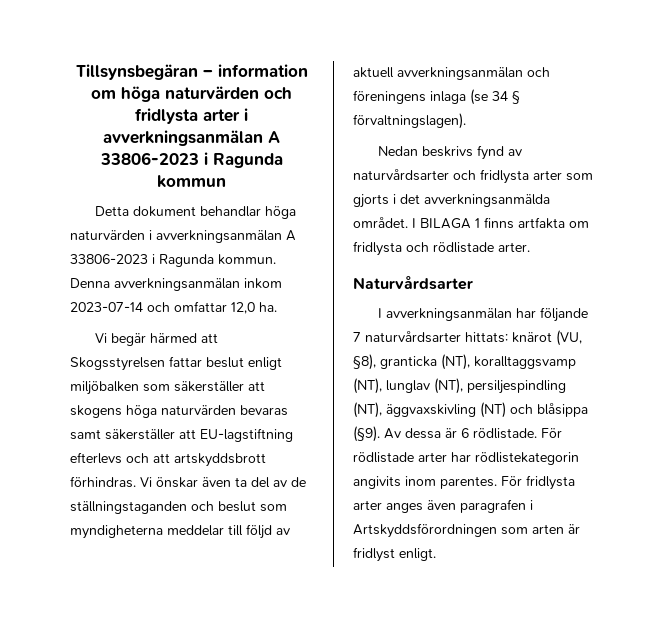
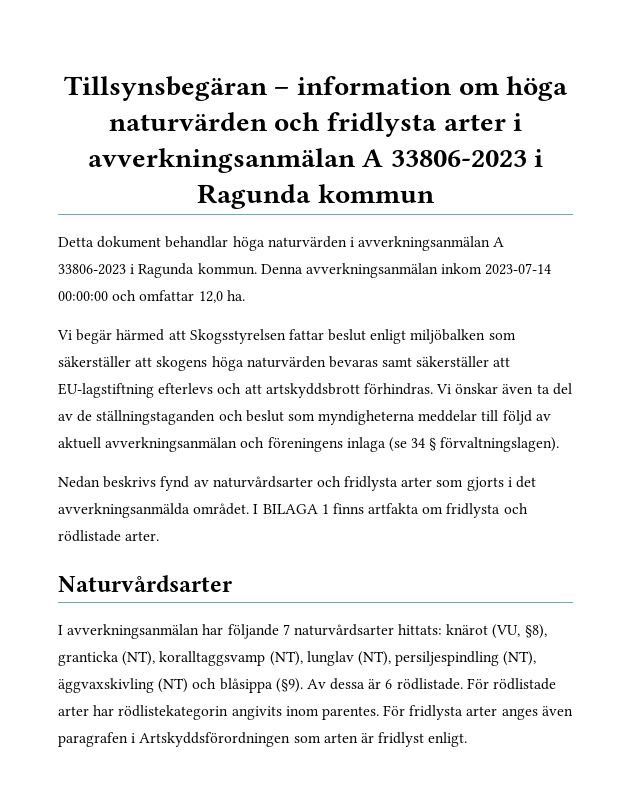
(143, 307) none -> [58,291,108,301] 00:00:00

